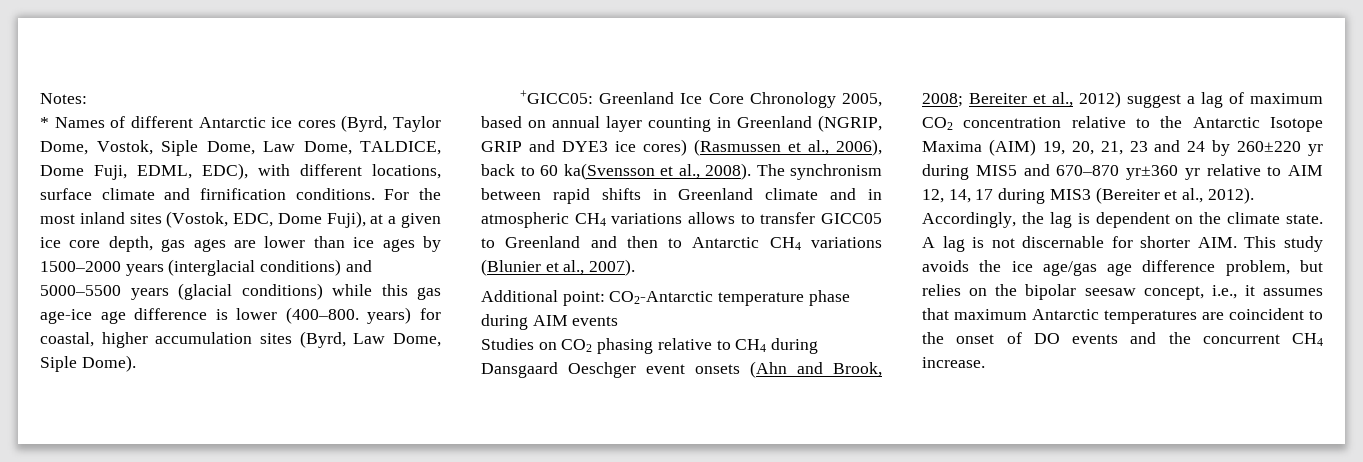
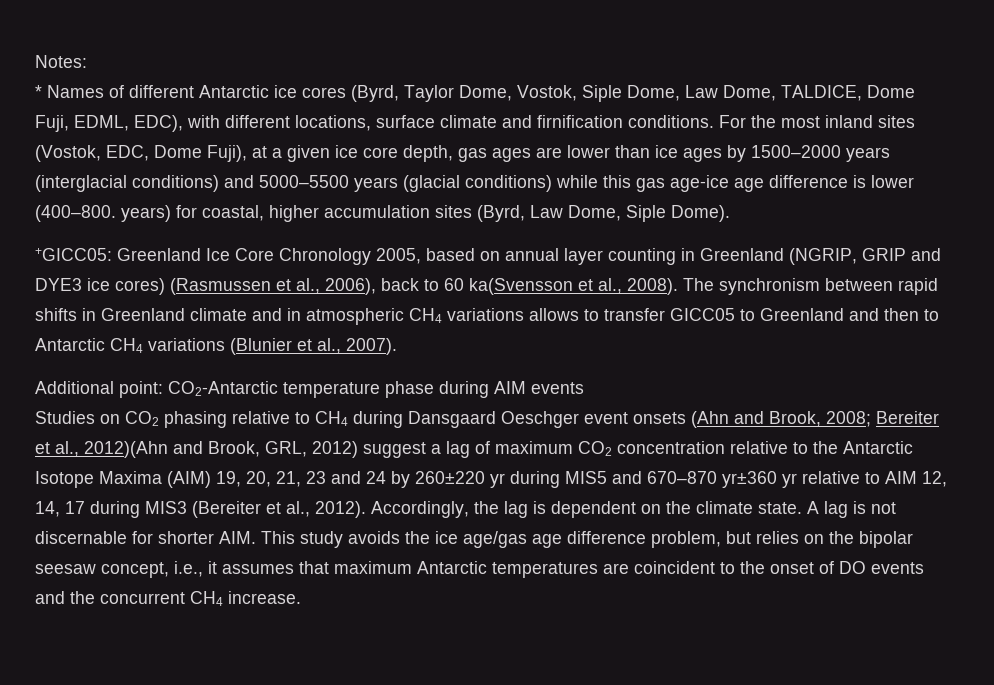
(1073, 99) none -> [84,441,307,458] 2012)(Ahn and Brook, GRL,

